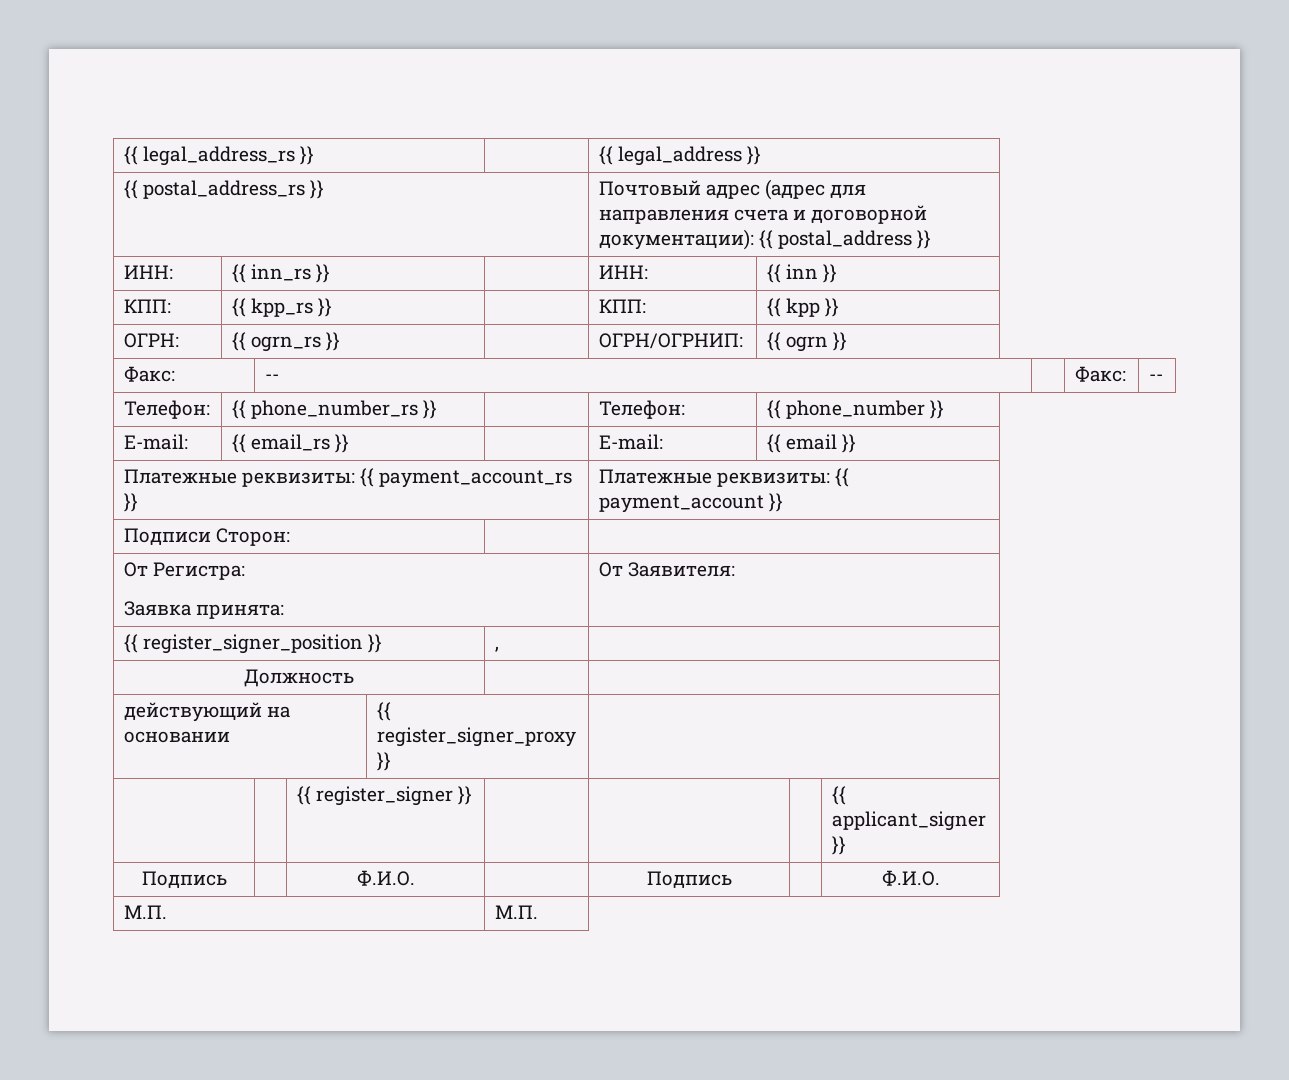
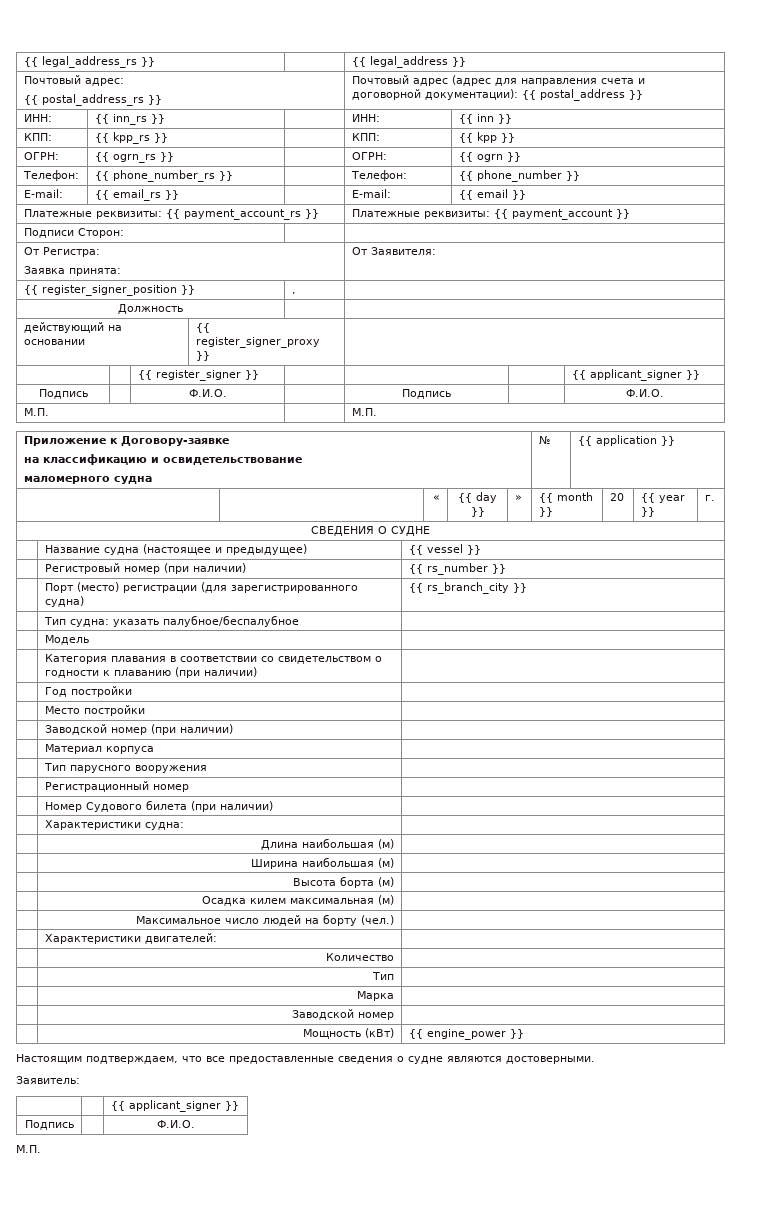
(762, 155) none -> [23,75,124,86] Почтовый адрес: //
[598,333,743,349] ОГРН/ОГРНИП: -> [351,152,387,160] ОГРН:
[123,366,175,382] [264,374,279,381] [1074,366,1126,382] [1148,374,1163,381] // Факс: | -- | | Факс: | -- -> (521, 157) none
[494,905,538,919] М.П. -> [351,408,377,416] [23,436,229,446] [23,454,302,465] [23,476,152,484] [538,436,550,444] [577,435,675,446] [433,495,441,501] [458,492,497,503] [470,507,485,517] [514,495,522,501] [538,492,593,503] [538,507,553,517] [609,493,624,501] [640,493,685,503] [640,507,655,517] [704,495,715,501] [311,526,430,536] [44,544,307,555] [408,544,481,555] [44,563,246,574] [408,563,506,575] [44,582,358,593] [44,596,84,607] [408,582,527,594] [43,615,299,627] [44,635,89,645] [44,654,382,664] [44,667,257,678] [44,686,132,697] [44,705,145,716] [44,724,233,735] [44,744,154,754] [43,763,207,773] [44,781,189,792] [44,800,273,812] [44,820,184,830] [261,838,395,850] [251,857,395,869] [293,876,395,888] [202,895,395,906] [136,914,395,926] [44,933,217,944] [326,953,395,961] [372,972,395,980] [357,991,395,1001] [292,1009,395,1020] [303,1028,395,1039] [408,1029,524,1040] [16,1054,595,1064] [16,1076,80,1084] [110,1100,239,1112] [24,1120,74,1130] [156,1120,195,1128] [16,1145,41,1153] | М.П. // Приложение к Договору-заявке // на классификацию и освидетельствование // маломерного судна | № | {{ application }} // | | « | {{ day }} | » | {{ month }} | 20 | {{ year }} | г. // СВЕДЕНИЯ О СУДНЕ // | Название судна (настоящее и предыдущее) | {{ vessel }} // | Регистровый номер (при наличии) | {{ rs_number }} // | Порт (место) регистрации (для зарегистрированного судна) | {{ rs_branch_city }} // | Тип судна: указать палубное/беспалубное | // | Модель | // | Категория плавания в соответствии со свидетельством о годности к плаванию (при наличии) | // | Год постройки | // | Место постройки | // | Заводской номер (при наличии) | // | Материал корпуса | // | Тип парусного вооружения | // | Регистрационный номер | // | Номер Судового билета (при наличии) | // | Характеристики судна: | // | Длина наибольшая (м) | // | Ширина наибольшая (м) | // | Высота борта (м) | // | Осадка килем максимальная (м) | // | Максимальное число людей на борту (чел.) | // | Характеристики двигателей: | // | Количество | // | Тип | // | Марка | // | Заводской номер | // | Мощность (кВт) | {{ engine_power }} // Настоящим подтверждаем, что все предоставленные сведения о судне являются достоверными. // Заявитель: // | | {{ applicant_signer }} // Подпись | | Ф.И.О. // М.П.

